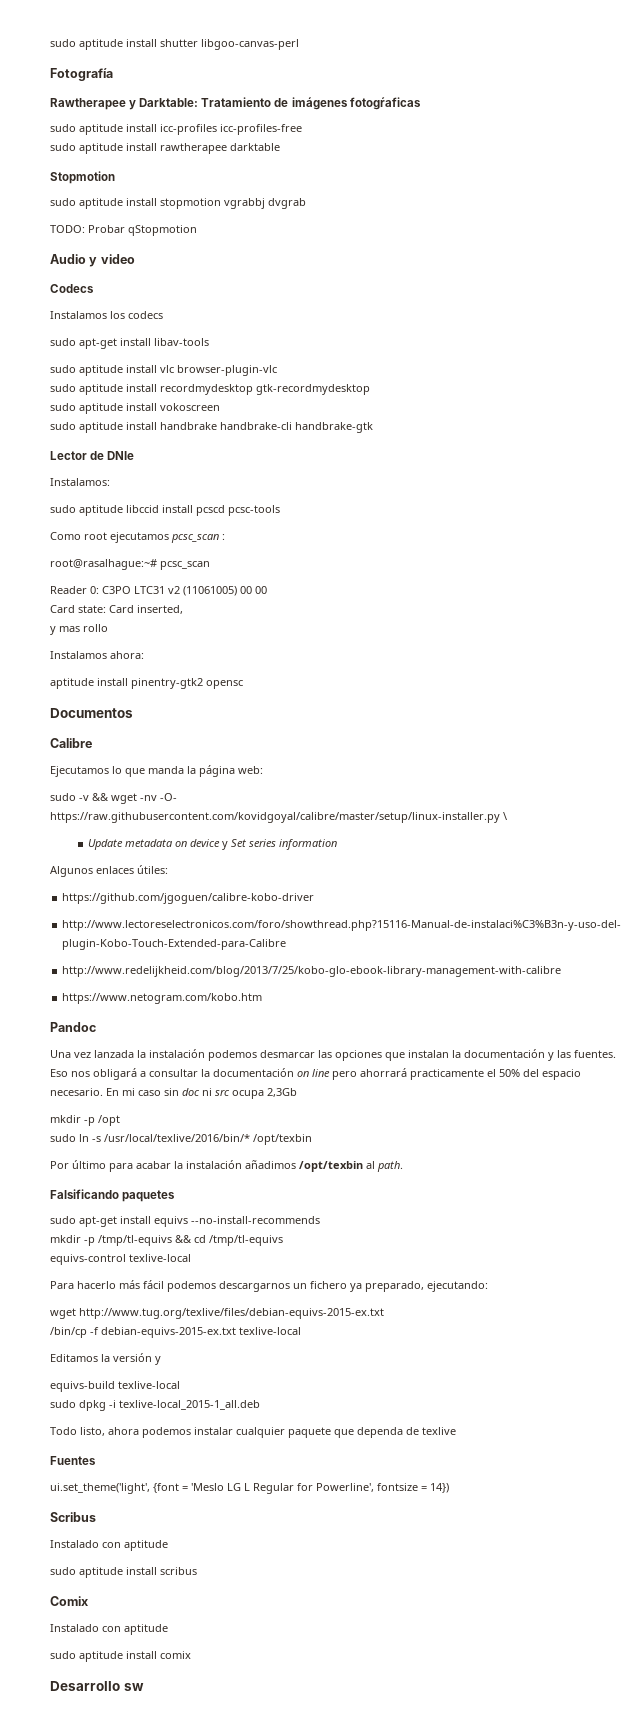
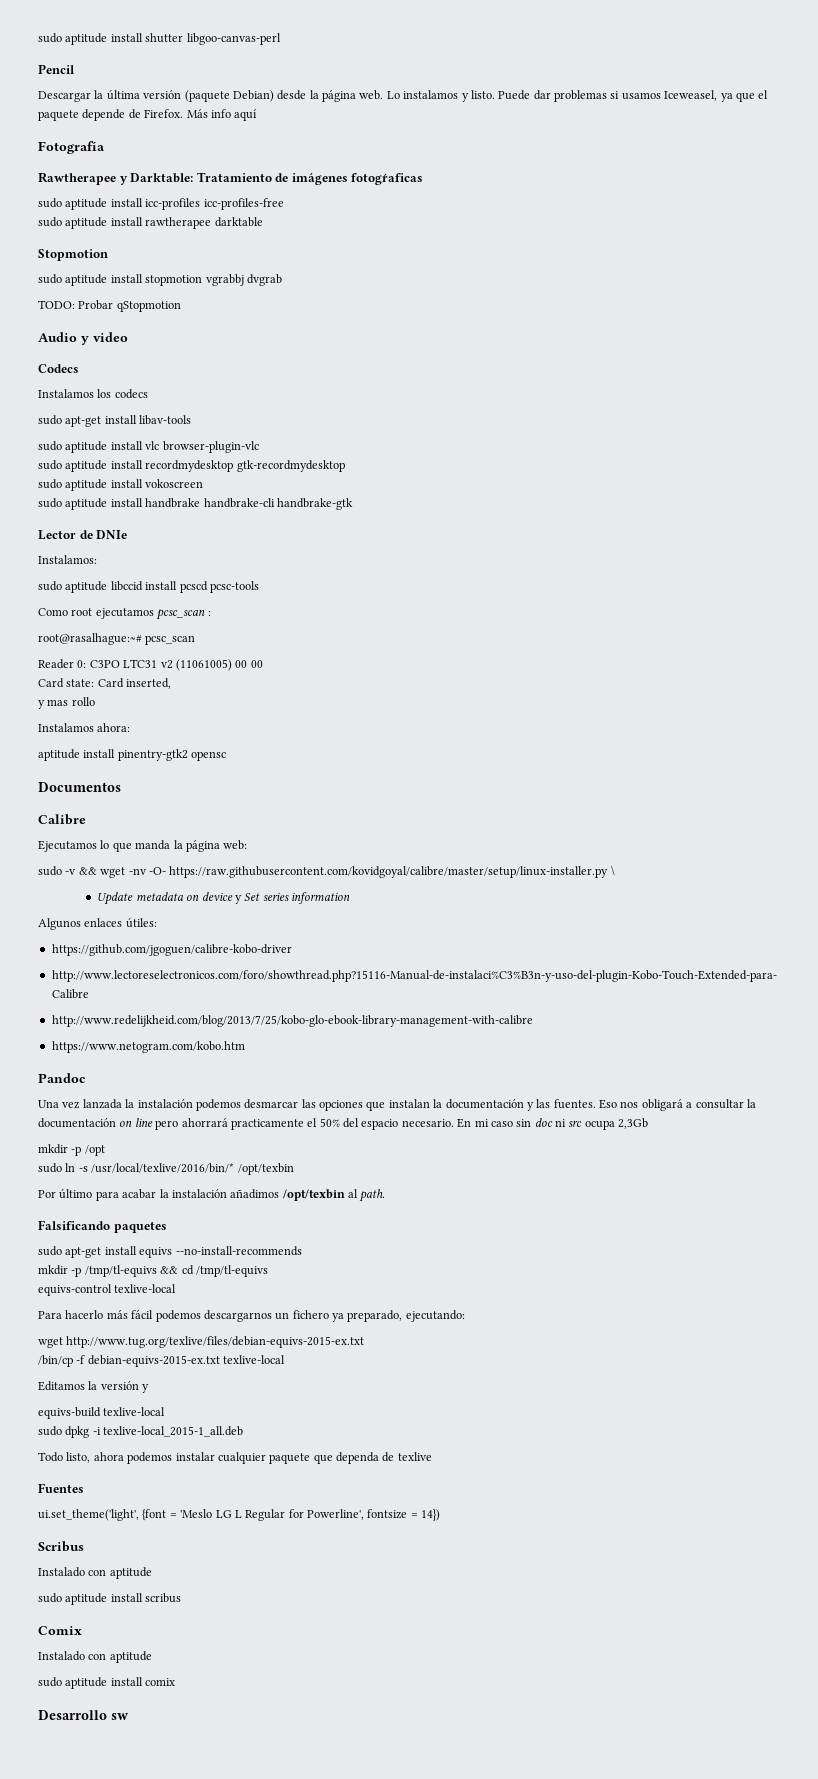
(299, 44) none -> [38,64,75,74] [38,89,769,102] [38,109,258,121] // Pencil // Descargar la última versión (paquete Debian) desde la página web. Lo instalamos y listo. Puede dar problemas si usamos Iceweasel, ya que el paquete depende de Firefox. Más info aquí

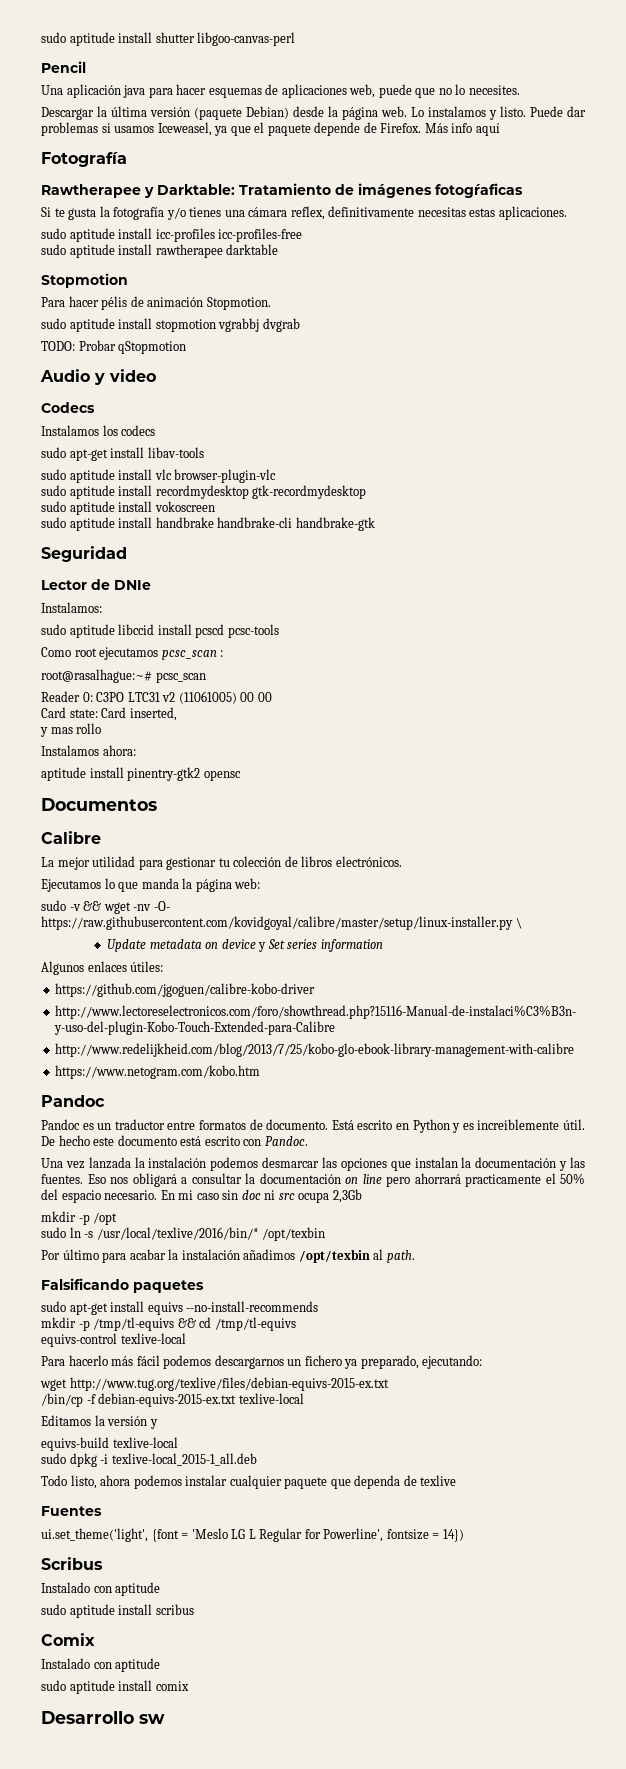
(75, 69) none -> [41,84,520,98] // Una aplicación java para hacer esquemas de aplicaciones web, puede que no lo necesites.
(424, 179) none -> [41,206,567,220] // Si te gusta la fotografía y/o tienes una cámara reflex, definitivamente necesitas estas aplicaciones.
(108, 255) none -> [41,296,271,310] // Para hacer pélis de animación Stopmotion.
(353, 504) none -> [41,546,127,562] // Seguridad
(86, 819) none -> [41,856,402,870] // La mejor utilidad para gestionar tu colección de libros electrónicos.
(85, 1078) none -> [41,1119,586,1133] [41,1135,308,1146] // Pandoc es un traductor entre formatos de documento. Está escrito en Python y es increiblemente útil. De hecho este documento está escrito con Pandoc.

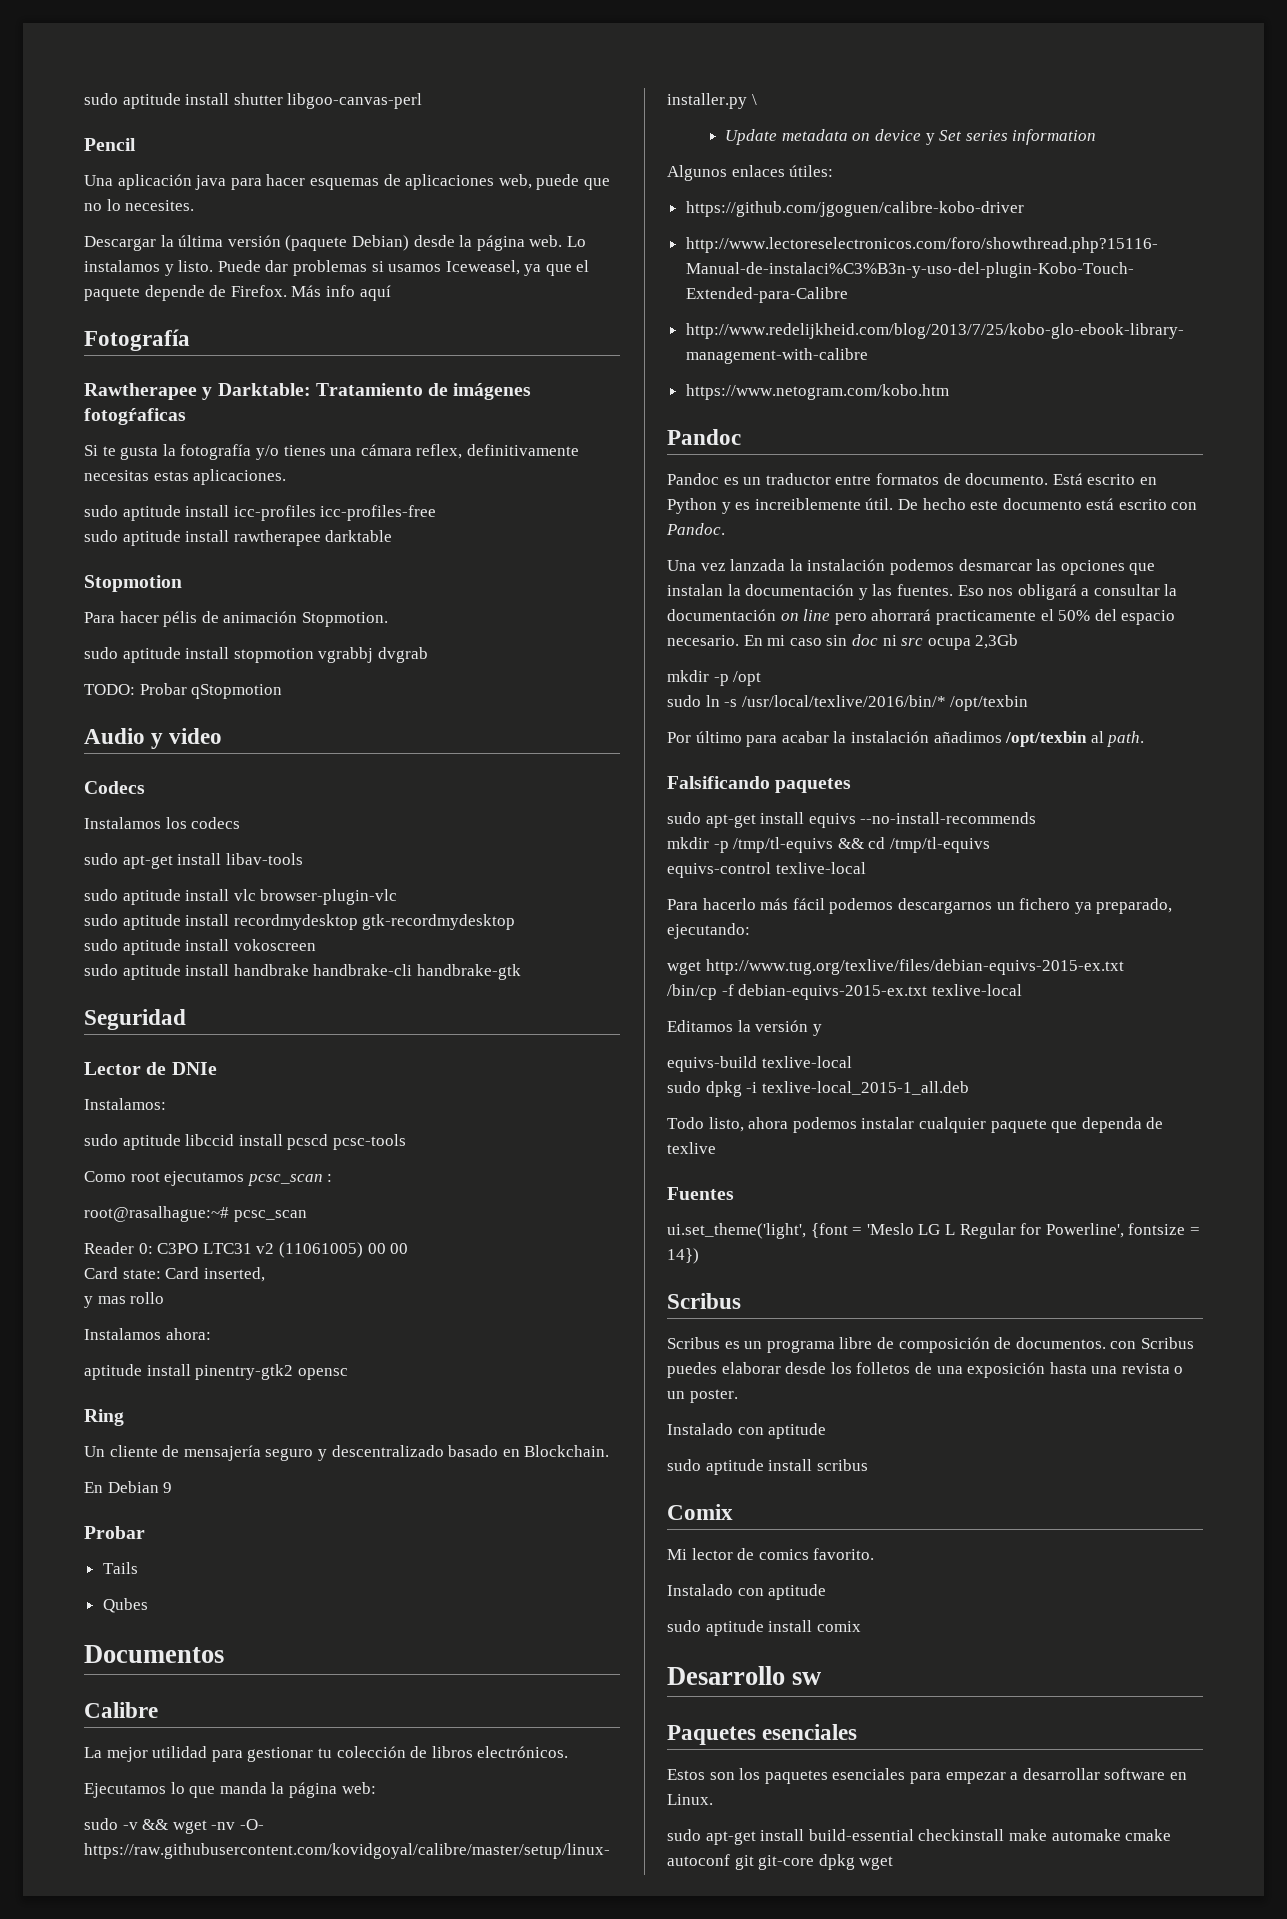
(241, 775) none -> [84,1409,124,1426] [84,1445,610,1461] [84,1481,173,1493] [84,1526,145,1539] [102,1562,138,1574] [102,1598,148,1613] // Ring // Un cliente de mensajería seguro y descentralizado basado en Blockchain. // En Debian 9 // Probar // Tails // Qubes
(103, 1563) none -> [667,1337,1194,1353] [667,1362,1184,1378] [667,1389,738,1403] // Scribus es un programa libre de composición de documentos. con Scribus puedes elaborar desde los folletos de una exposición hasta una revista o un poster.
(95, 1639) none -> [667,1548,875,1560] // Mi lector de comics favorito.
(165, 1719) none -> [667,1724,858,1745] [667,1768,1187,1784] [667,1794,713,1805] [667,1829,1172,1845] [667,1854,894,1870] // Paquetes esenciales // Estos son los paquetes esenciales para empezar a desarrollar software en Linux. // sudo apt-get install build-essential checkinstall make automake cmake autoconf git git-core dpkg wget

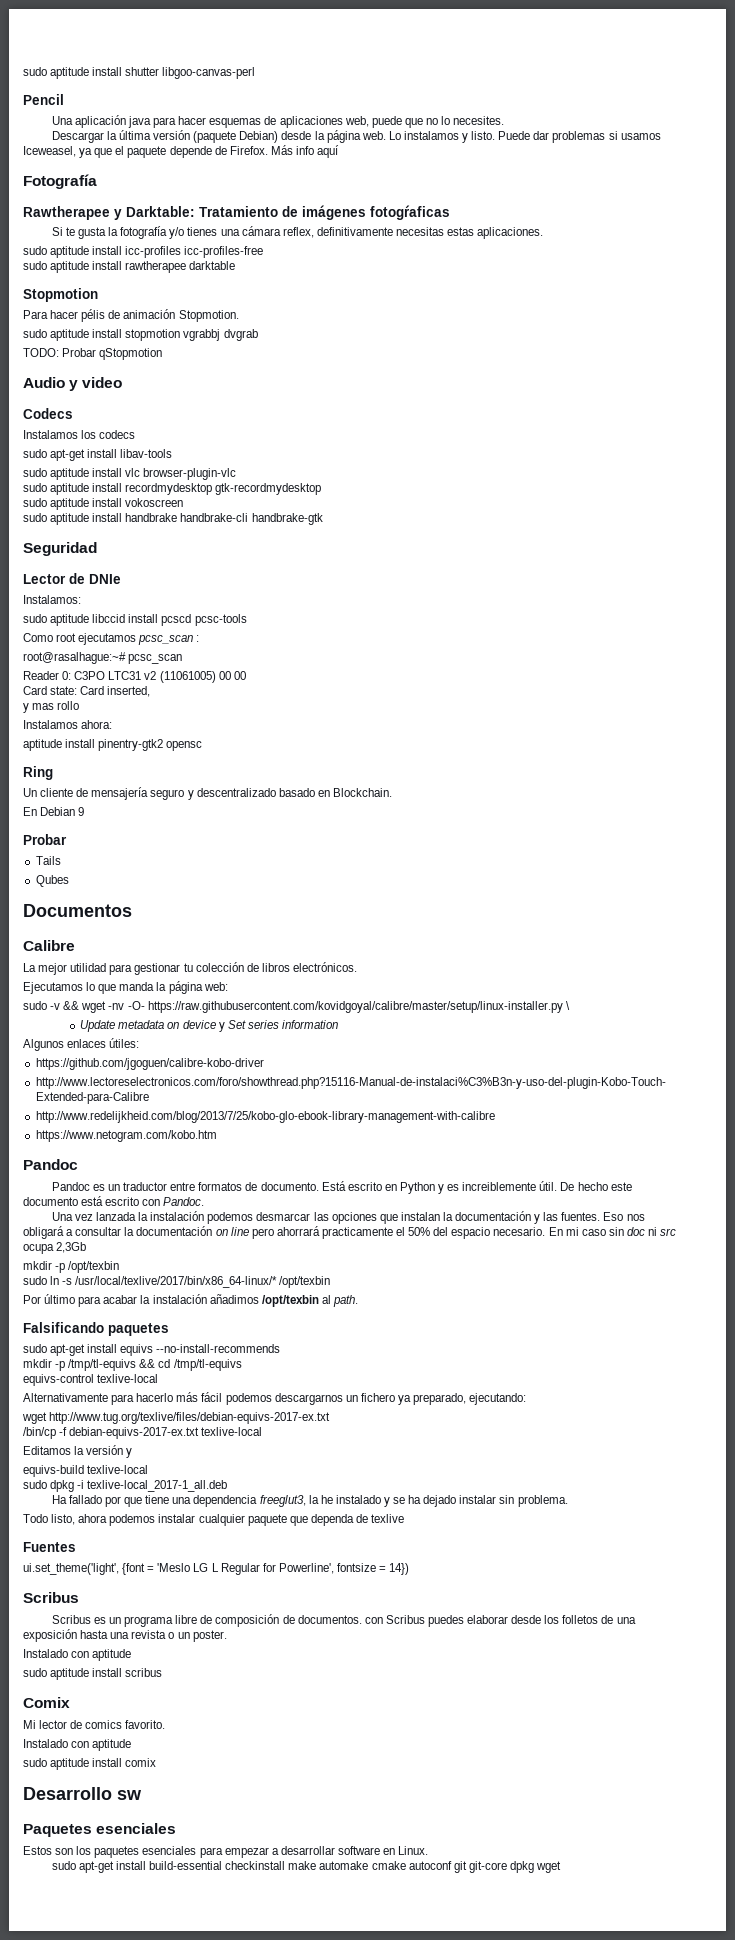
[733,671,762,686] /opt -> [68,1261,120,1273] /opt/texbin
[741,695,946,707] /usr/local/texlive/2016/bin/* -> [75,1276,278,1288] /usr/local/texlive/2017/bin/x86_64-linux/*
[667,899,698,910] Para -> [23,1393,135,1405] Alternativamente para
[705,959,1124,975] http://www.tug.org/texlive/files/debian-equivs-2015-ex.txt -> [49,1412,331,1424] http://www.tug.org/texlive/files/debian-equivs-2017-ex.txt
[738,984,928,1000] debian-equivs-2015-ex.txt -> [69,1427,200,1439] debian-equivs-2017-ex.txt
[761,1081,969,1095] texlive-local_2015-1_all.deb -> [87,1480,228,1492] [51,1495,568,1507] texlive-local_2017-1_all.deb // Ha fallado por que tiene una dependencia freeglut3, la he instalado y se ha dejado instalar sin problema.

